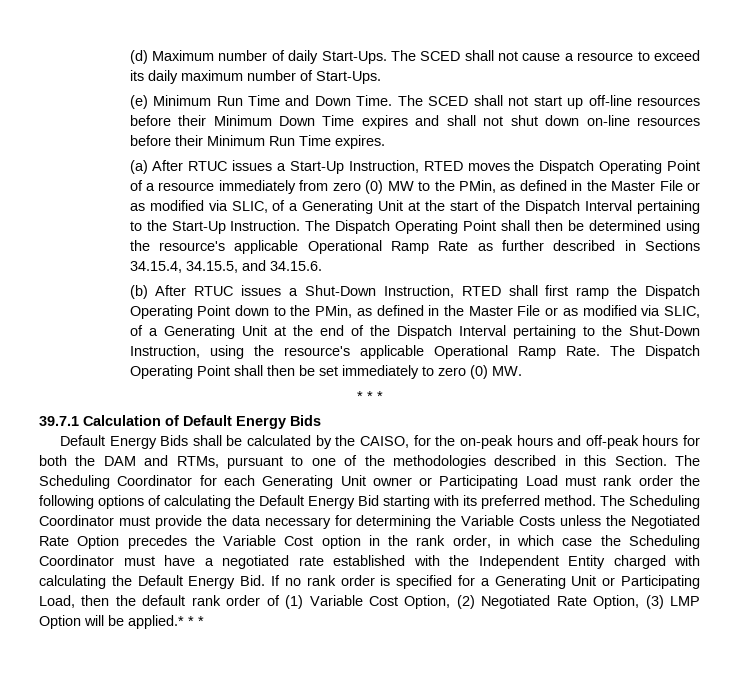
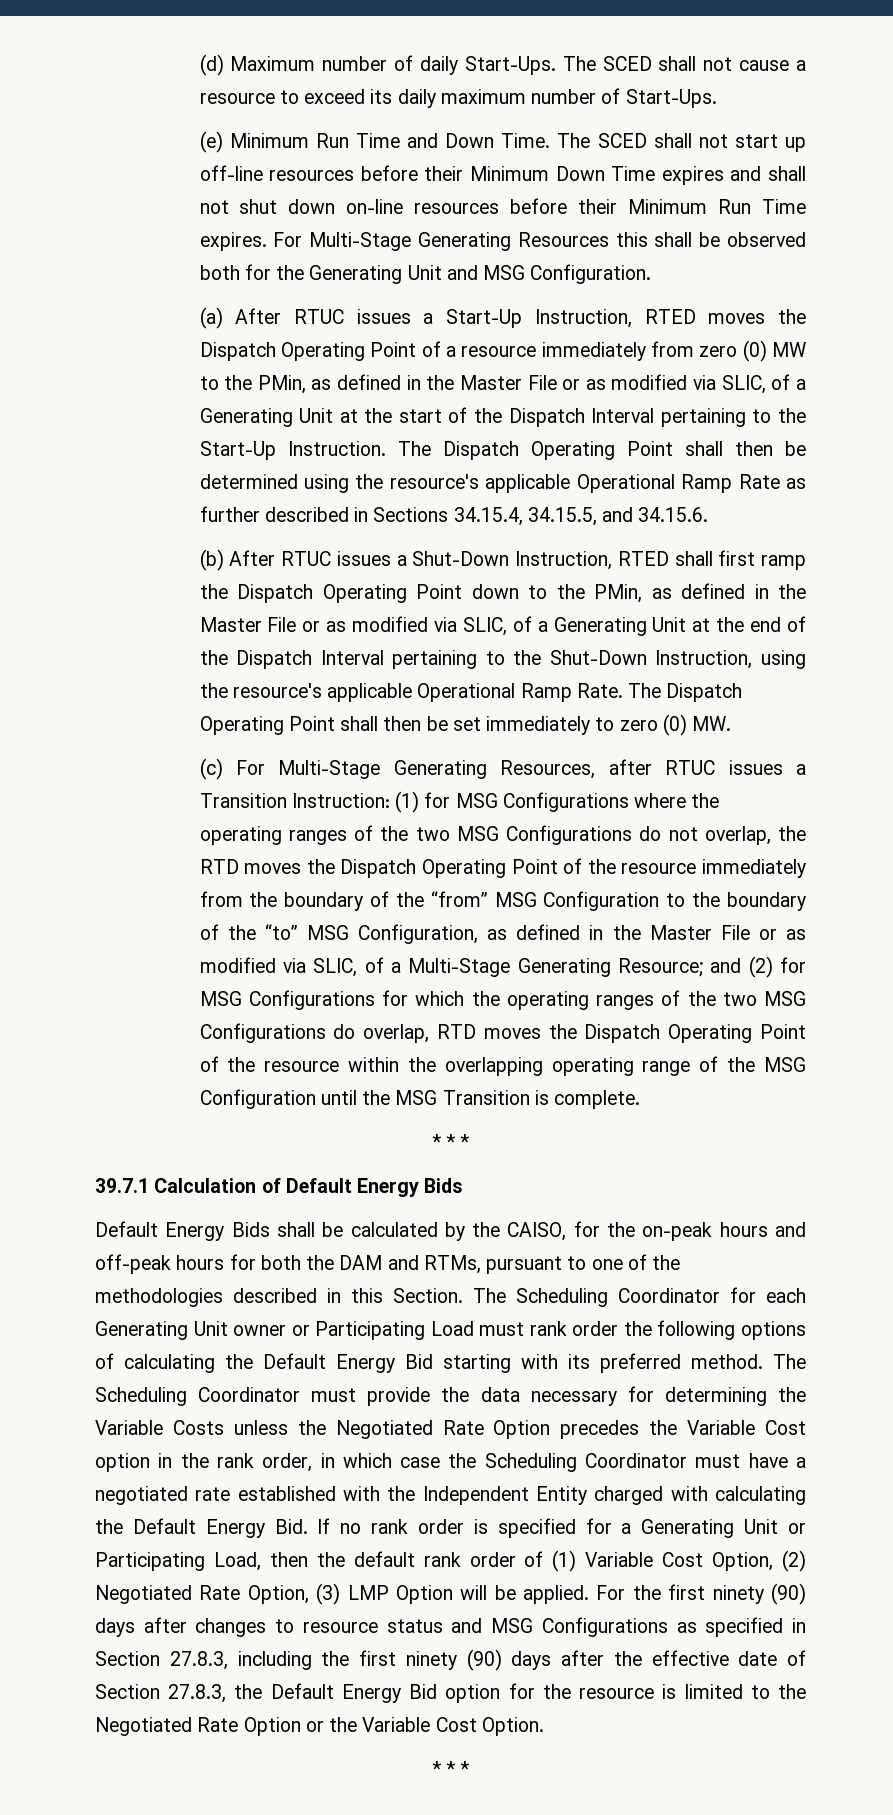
(385, 142) none -> [273,232,807,251] [199,264,652,284] For Multi-Stage Generating Resources this shall be observed both for the Generating Unit and MSG Configuration.
(522, 371) none -> [199,758,807,780] [199,791,720,813] [199,825,806,845] [199,858,807,878] [199,891,806,911] [199,924,806,944] [199,956,806,978] [199,990,806,1010] [199,1023,807,1043] [199,1056,806,1076] [199,1089,641,1109] // (c) For Multi-Stage Generating Resources, after RTUC issues a Transition Instruction: (1) for MSG Configurations where the operating ranges of the two MSG Configurations do not overlap, the RTD moves the Dispatch Operating Point of the resource immediately from the boundary of the “from” MSG Configuration to the boundary of the “to” MSG Configuration, as defined in the Master File or as modified via SLIC, of a Multi-Stage Generating Resource; and (2) for MSG Configurations for which the operating ranges of the two MSG Configurations do overlap, RTD moves the Dispatch Operating Point of the resource within the overlapping operating range of the MSG Configuration until the MSG Transition is complete.
[128,615,204,629] applied.* * * -> [523,1583,806,1605] [95,1617,807,1637] [95,1649,806,1671] [95,1683,807,1703] [95,1717,544,1736] [431,1761,470,1776] applied. For the first ninety (90) days after changes to resource status and MSG Configurations as specified in Section 27.8.3, including the first ninety (90) days after the effective date of Section 27.8.3, the Default Energy Bid option for the resource is limited to the Negotiated Rate Option or the Variable Cost Option. // * * *

